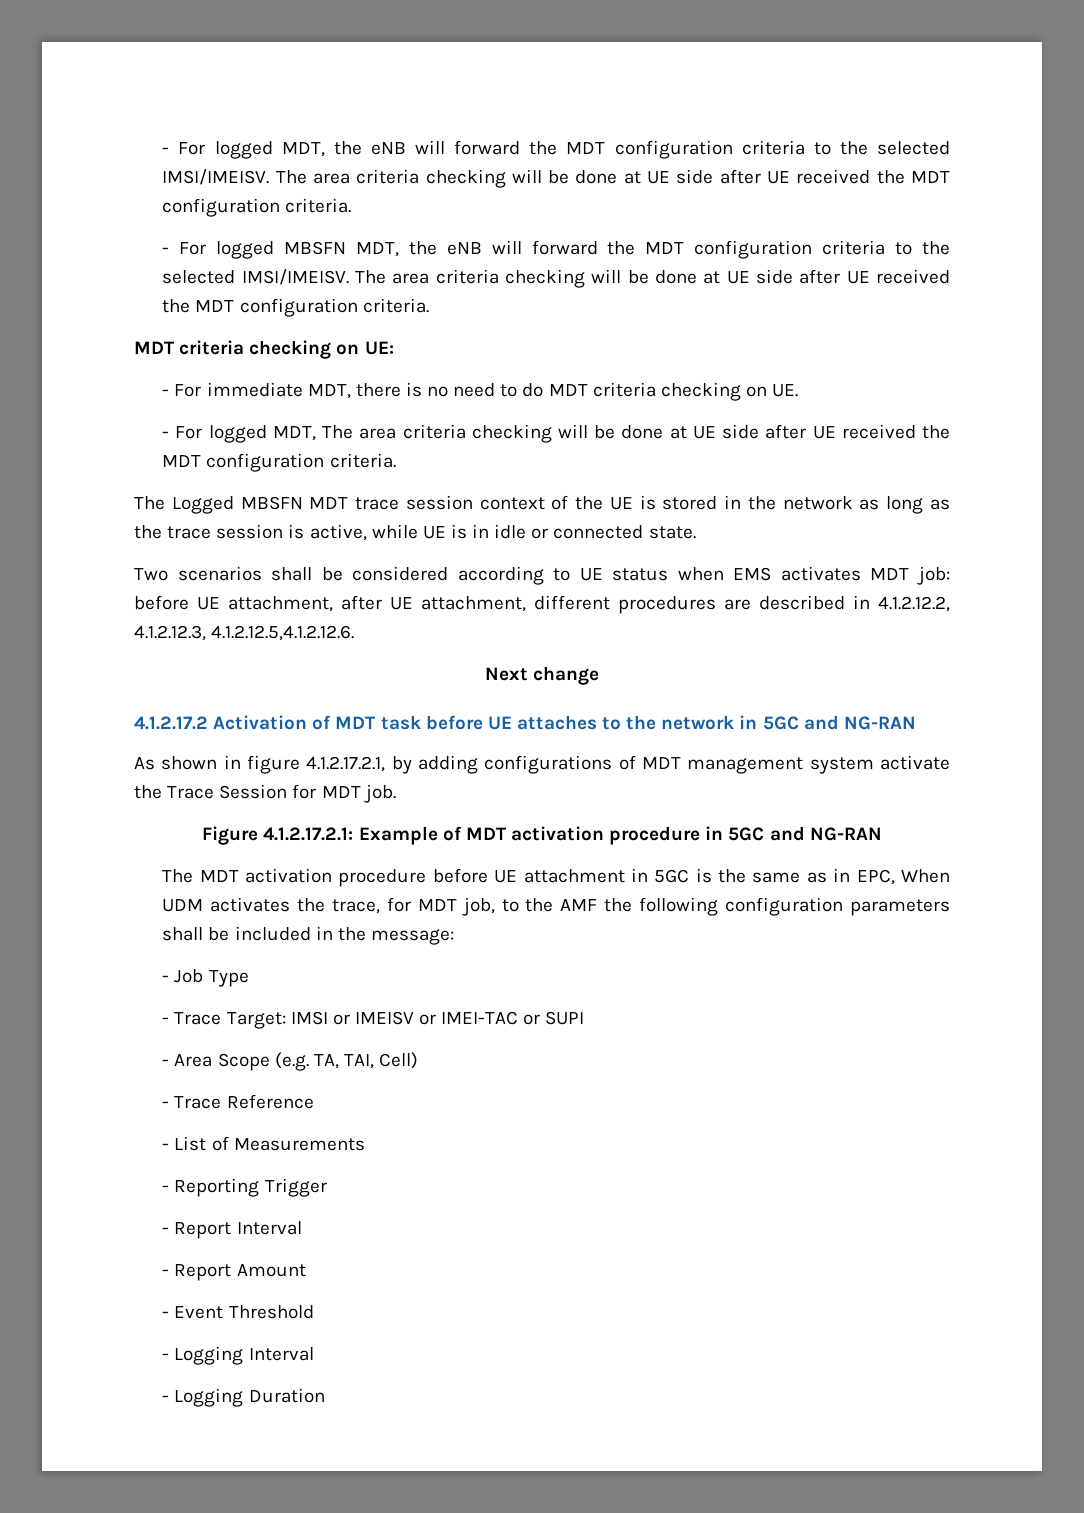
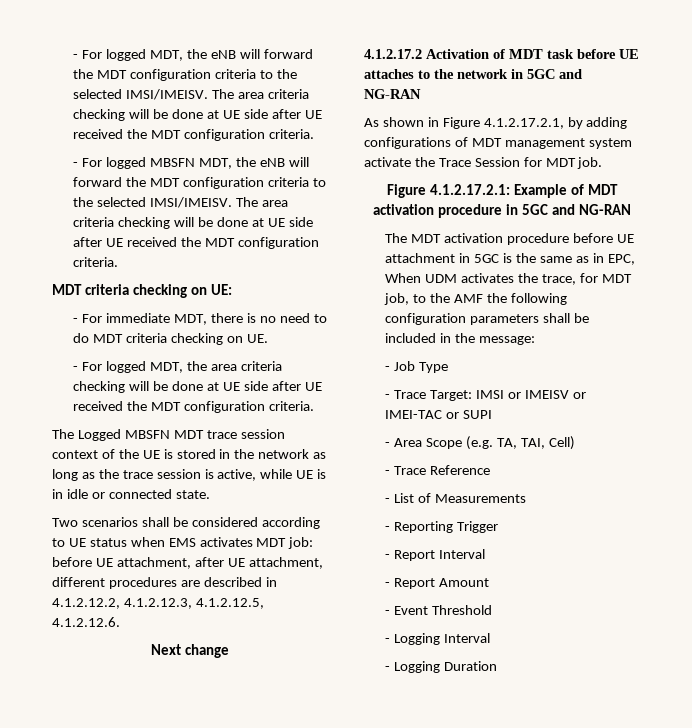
[322,425,354,439] The -> [186,361,207,371] the
[211,625,355,641] 4.1.2.12.5,4.1.2.12.6. -> [195,598,264,609] [52,617,120,627] 4.1.2.12.5, 4.1.2.12.6.
[247,755,300,774] figure -> [442,117,480,129] Figure

